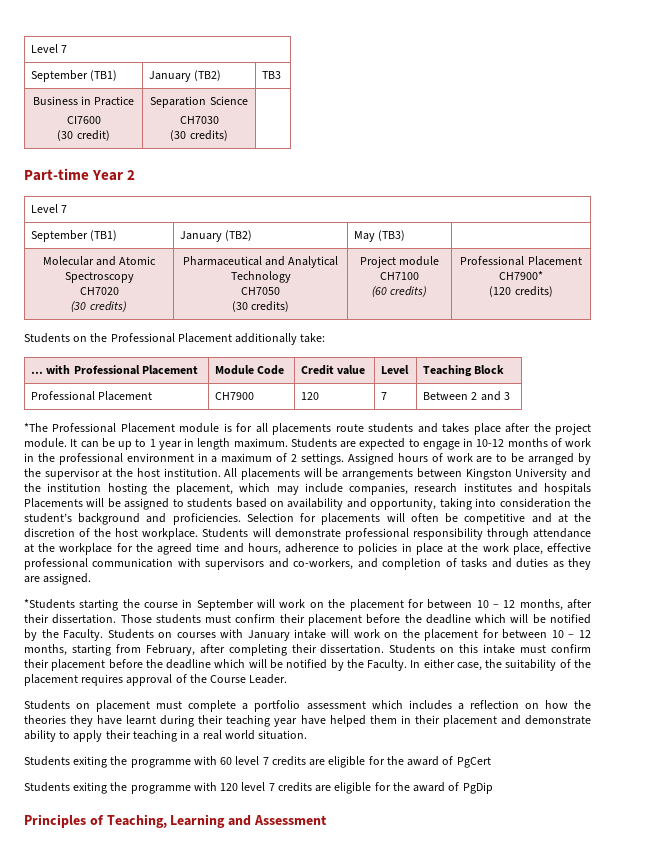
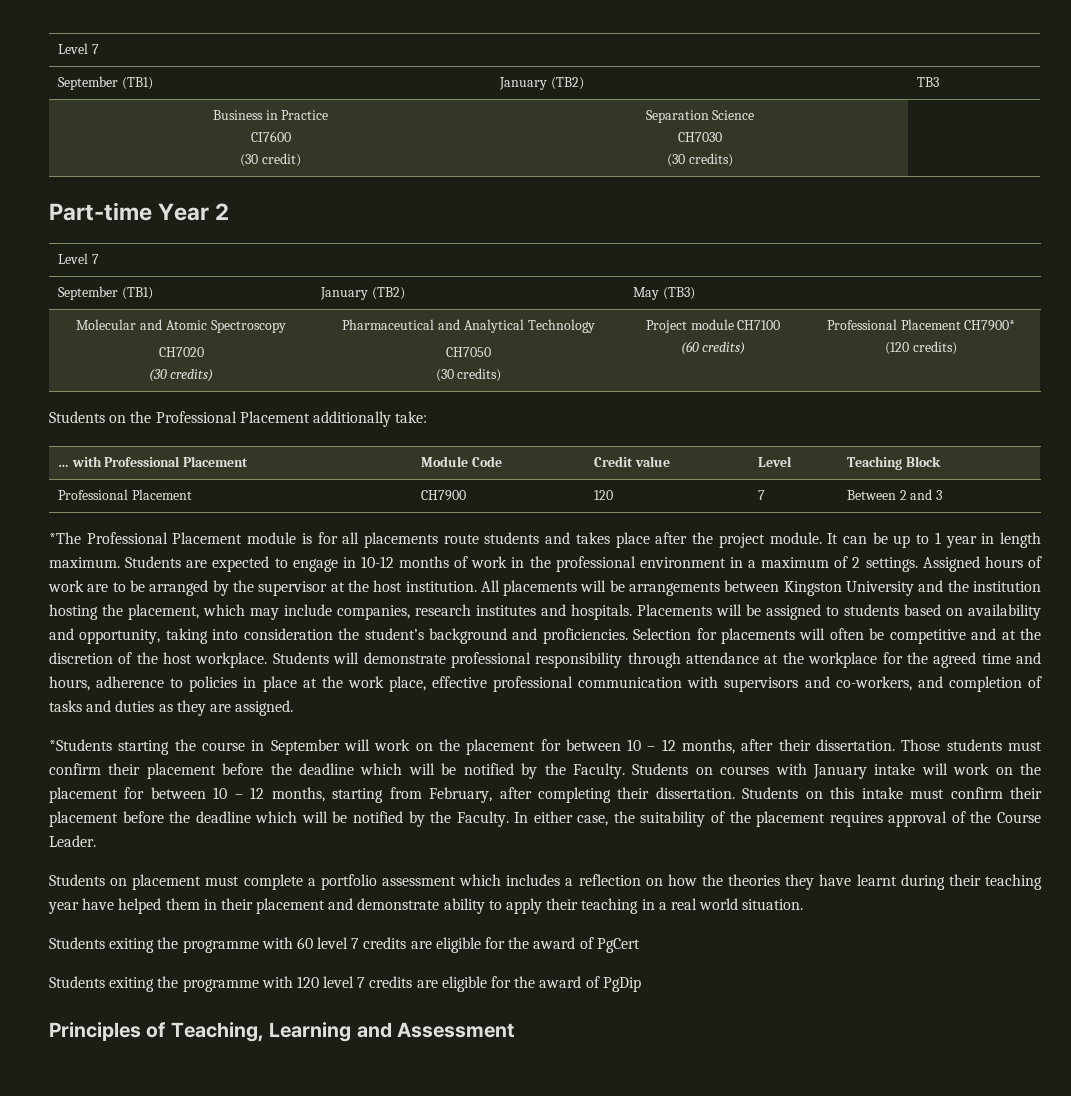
[544,483,591,495] hospitals -> [571,604,632,620] hospitals.

